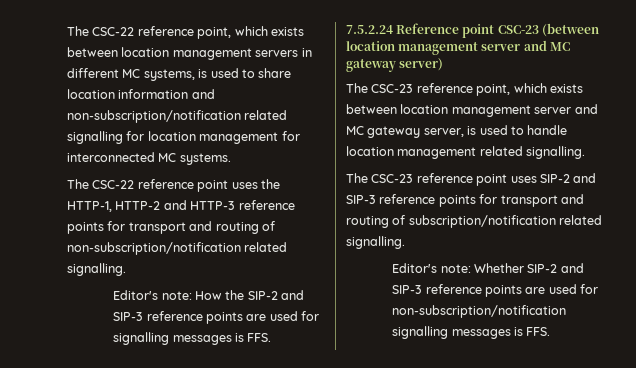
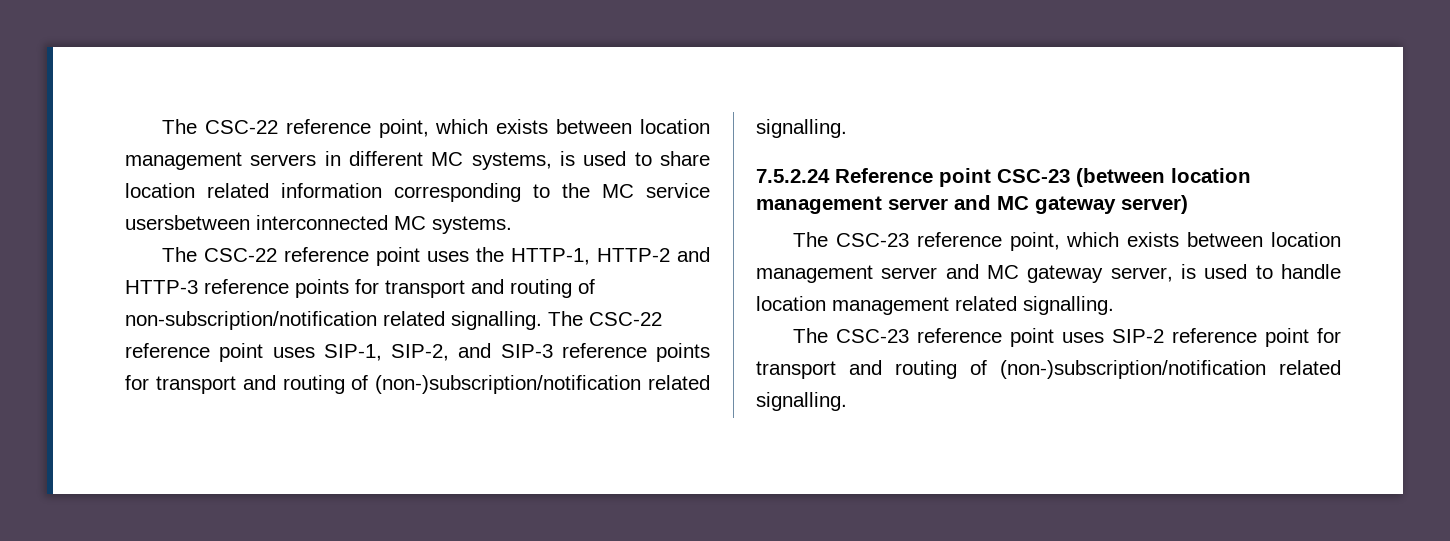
[118,89,215,99] [67,110,288,123] [67,131,300,144] information and non-subscription/notification related signalling for location management for -> [207,183,710,202] [125,215,250,230] related information corresponding to the MC service usersbetween
[113,290,305,300] [113,311,320,324] [113,332,272,345] // Editor's note: How the SIP-2 and SIP-3 reference points are used for signalling messages is FFS. -> [548,311,662,326] [125,343,710,362] [125,375,711,394] [756,119,847,138] The CSC-22 reference point uses SIP-1, SIP-2, and SIP-3 reference points for transport and routing of (non-)subscription/notification related signalling.
[573,173,597,183] [346,194,584,207] [346,215,603,228] [346,236,405,249] [392,263,584,273] [392,284,599,297] [392,305,567,318] [392,326,551,339] and SIP-3 reference points for transport and routing of subscription/notification related signalling. // Editor's note: Whether SIP-2 and SIP-3 reference points are used for non-subscription/notification signalling messages is FFS. -> [1171,328,1341,347] [756,360,1341,379] [756,392,847,411] reference point for transport and routing of (non-)subscription/notification related signalling.

